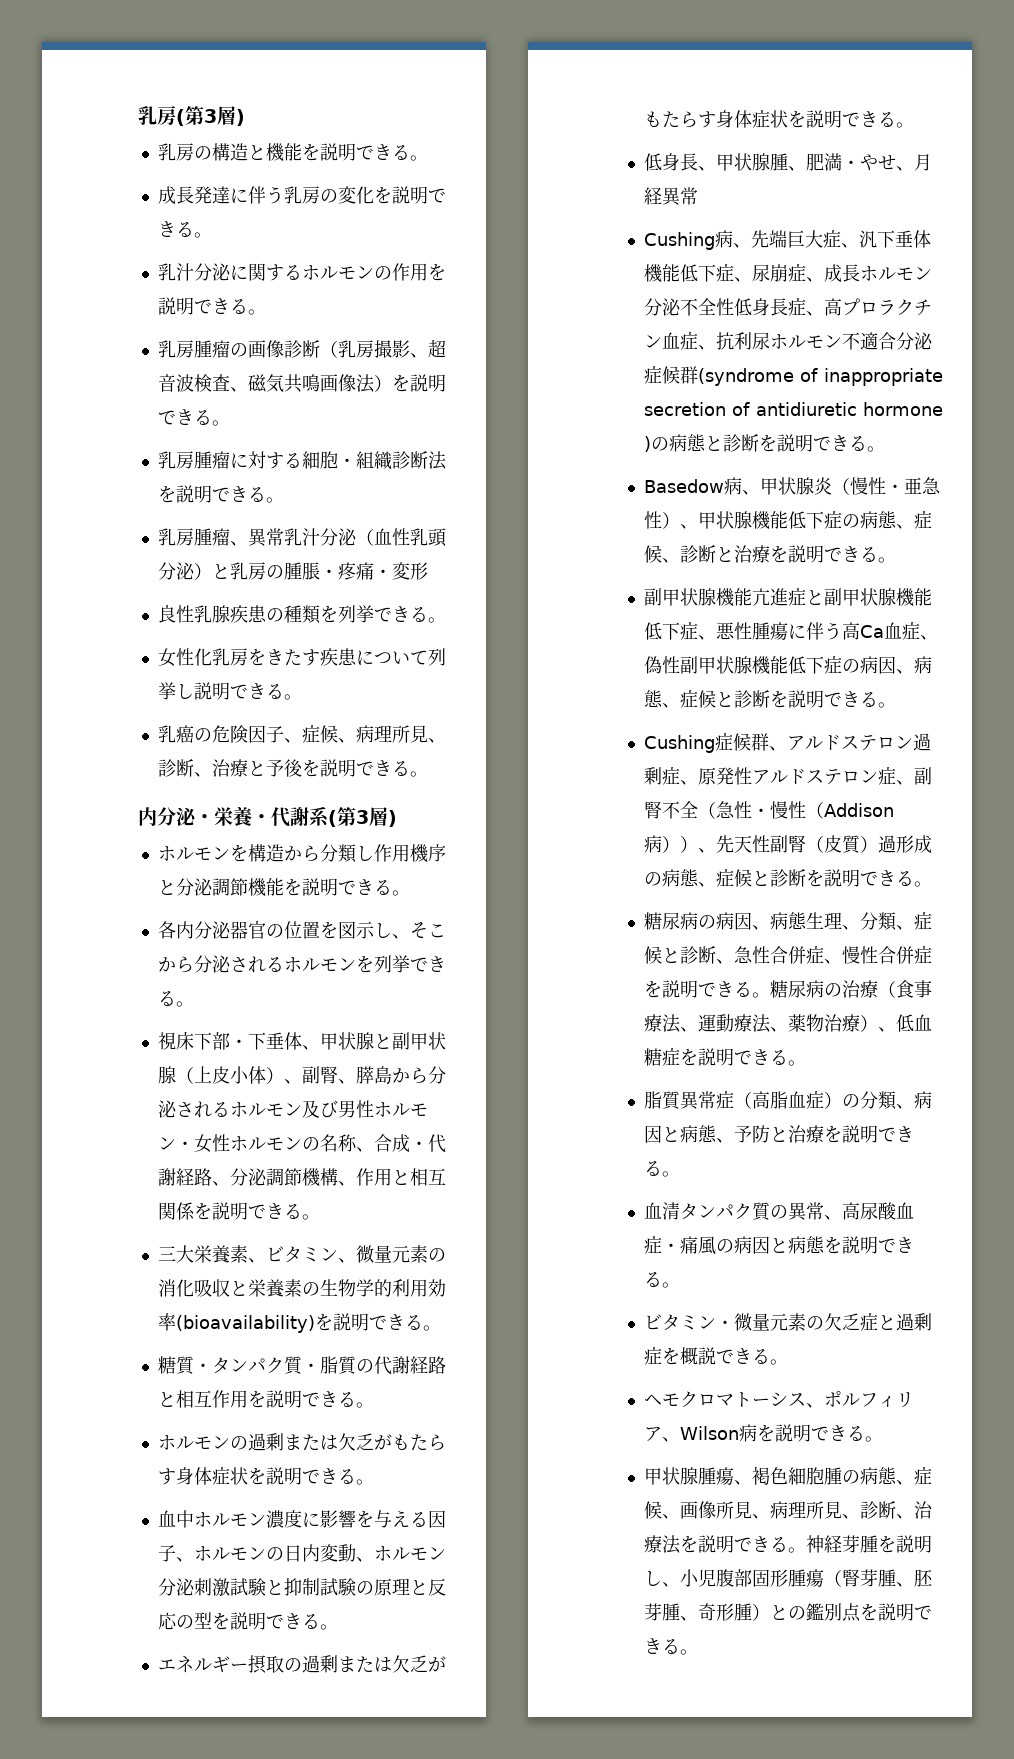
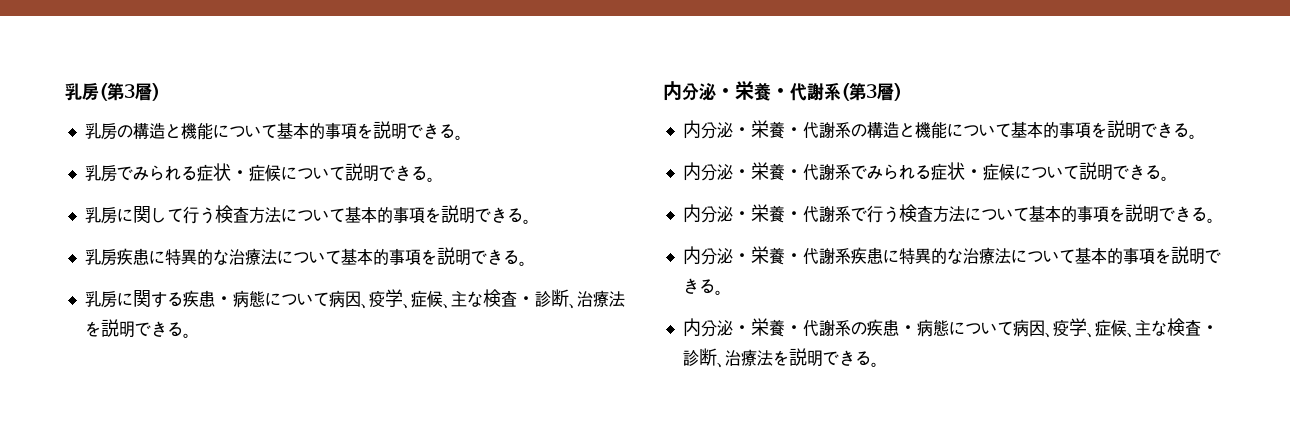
[301,143,428,161] [157,186,446,204] [157,221,212,238] [157,263,446,281] [157,297,266,315] [157,339,446,358] [157,374,446,393] [157,409,230,426] [157,451,447,470] [157,485,284,503] [157,528,447,547] [157,562,428,580] [157,605,446,624] [157,648,446,667] [157,682,302,700] [157,725,446,743] [157,759,303,777] を説明できる。 // 成長発達に伴う乳房の変化を説明できる。 // 乳汁分泌に関するホルモンの作用を説明できる。 // 乳房腫瘤の画像診断（乳房撮影、超音波検査、磁気共鳴画像法）を説明できる。 // 乳房腫瘤に対する細胞・組織診断法を説明できる。 // 乳房腫瘤、異常乳汁分泌（血性乳頭分泌）と乳房の腫脹・疼痛・変形 // 良性乳腺疾患の種類を列挙できる。 // 女性化乳房をきたす疾患について列挙し説明できる。 // 乳癌の危険因子、症候、病理所見、診断、治療と予後 -> [212,121,463,140] [84,163,435,182] [84,205,531,224] [84,247,527,266] [84,289,625,309] について基本的事項を説明できる。 // 乳房でみられる症状・症候について説明できる。 // 乳房に関して行う検査方法について基本的事項を説明できる。 // 乳房疾患に特異的な治療法について基本的事項を説明できる。 // 乳房に関する疾患・病態について病因、疫学、症候、主な検査・診断、治療法
[157,844,446,863] [157,878,410,897] [157,921,446,939] [157,955,446,973] [157,991,194,1007] [157,1031,446,1050] [157,1066,446,1084] [157,1100,428,1118] [157,1134,446,1153] [157,1168,446,1187] [157,1202,320,1220] [157,1245,446,1263] [157,1279,446,1297] [157,1313,441,1333] [157,1356,446,1375] [157,1390,374,1408] [157,1433,446,1451] [157,1467,374,1485] [157,1510,446,1528] [157,1544,446,1562] [157,1578,446,1597] [157,1612,338,1630] [157,1655,446,1674] [643,110,914,128] [643,153,932,171] [643,187,698,206] [643,230,931,250] [643,264,932,283] [643,298,932,316] [643,332,933,350] [643,366,943,386] [643,402,943,416] [643,434,885,452] [643,477,941,495] [643,511,932,530] [643,545,896,563] [643,588,932,607] [643,622,938,641] [643,656,932,675] [643,690,896,708] [643,733,931,753] [643,767,932,785] [643,801,894,819] [643,835,932,854] [643,869,932,887] [643,912,932,931] [643,946,932,964] [643,980,932,998] [643,1014,932,1033] [643,1048,806,1066] [643,1091,932,1110] [643,1125,914,1143] [643,1161,680,1177] [643,1202,914,1221] [643,1236,914,1255] [643,1272,680,1288] [643,1313,932,1331] [643,1347,788,1365] [643,1391,914,1408] [643,1424,883,1442] [643,1466,932,1486] [643,1501,933,1519] [643,1535,932,1554] [643,1569,933,1588] [643,1603,932,1622] [643,1638,698,1655] ホルモンを構造から分類し作用機序と分泌調節機能を説明できる。 // 各内分泌器官の位置を図示し、そこから分泌されるホルモンを列挙できる。 // 視床下部・下垂体、甲状腺と副甲状腺（上皮小体）、副腎、膵島から分泌されるホルモン及び男性ホルモン・女性ホルモンの名称、合成・代謝経路、分泌調節機構、作用と相互関係を説明できる。 // 三大栄養素、ビタミン、微量元素の消化吸収と栄養素の生物学的利用効率(bioavailability)を説明できる。 // 糖質・タンパク質・脂質の代謝経路と相互作用を説明できる。 // ホルモンの過剰または欠乏がもたらす身体症状を説明できる。 // 血中ホルモン濃度に影響を与える因子、ホルモンの日内変動、ホルモン分泌刺激試験と抑制試験の原理と反応の型を説明できる。 // エネルギー摂取の過剰または欠乏がもたらす身体症状を説明できる。 // 低身長、甲状腺腫、肥満・やせ、月経異常 // Cushing病、先端巨大症、汎下垂体機能低下症、尿崩症、成長ホルモン分泌不全性低身長症、高プロラクチン血症、抗利尿ホルモン不適合分泌症候群(syndrome of inappropriate secretion of antidiuretic hormone )の病態と診断を説明できる。 // Basedow病、甲状腺炎（慢性・亜急性）、甲状腺機能低下症の病態、症候、診断と治療を説明できる。 // 副甲状腺機能亢進症と副甲状腺機能低下症、悪性腫瘍に伴う高Ca血症、偽性副甲状腺機能低下症の病因、病態、症候と診断を説明できる。 // Cushing症候群、アルドステロン過剰症、原発性アルドステロン症、副腎不全（急性・慢性（Addison病））、先天性副腎（皮質）過形成の病態、症候と診断を説明できる。 // 糖尿病の病因、病態生理、分類、症候と診断、急性合併症、慢性合併症を説明できる。糖尿病の治療（食事療法、運動療法、薬物治療）、低血糖症を説明できる。 // 脂質異常症（高脂血症）の分類、病因と病態、予防と治療を説明できる。 // 血清タンパク質の異常、高尿酸血症・痛風の病因と病態を説明できる。 // ビタミン・微量元素の欠乏症と過剰症を概説できる。 // ヘモクロマトーシス、ポルフィリア、Wilson病を説明できる。 // 甲状腺腫瘍、褐色細胞腫の病態、症候、画像所見、病理所見、診断、治療法を説明できる。神経芽腫を説明し、小児腹部固形腫瘍（腎芽腫、胚芽腫、奇形腫）との鑑別点を説明できる。 -> [682,120,1197,139] [682,162,1169,181] [682,204,1215,223] [682,246,1221,265] [682,278,723,295] [682,318,1219,338] [682,348,879,368] 内分泌・栄養・代謝系の構造と機能について基本的事項を説明できる。 // 内分泌・栄養・代謝系でみられる症状・症候について説明できる。 // 内分泌・栄養・代謝系で行う検査方法について基本的事項を説明できる。 // 内分泌・栄養・代謝系疾患に特異的な治療法について基本的事項を説明できる。 // 内分泌・栄養・代謝系の疾患・病態について病因、疫学、症候、主な検査・診断、治療法を説明できる。

